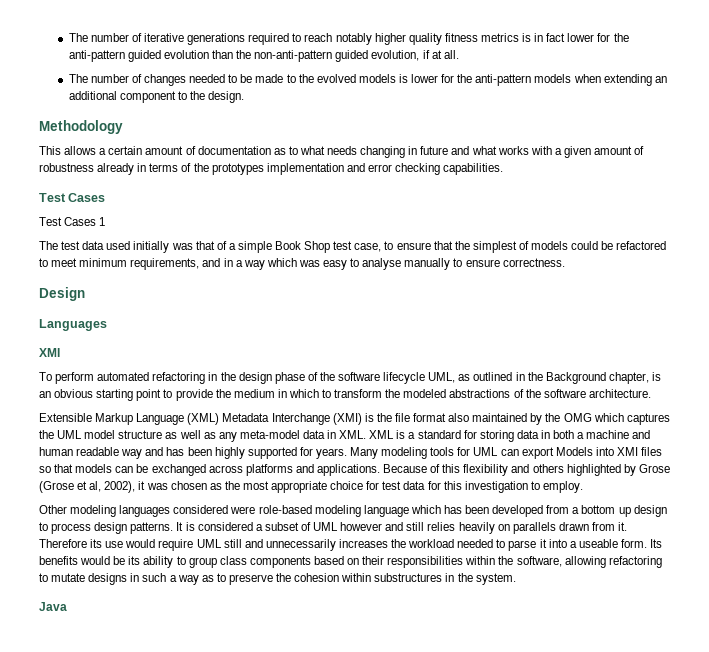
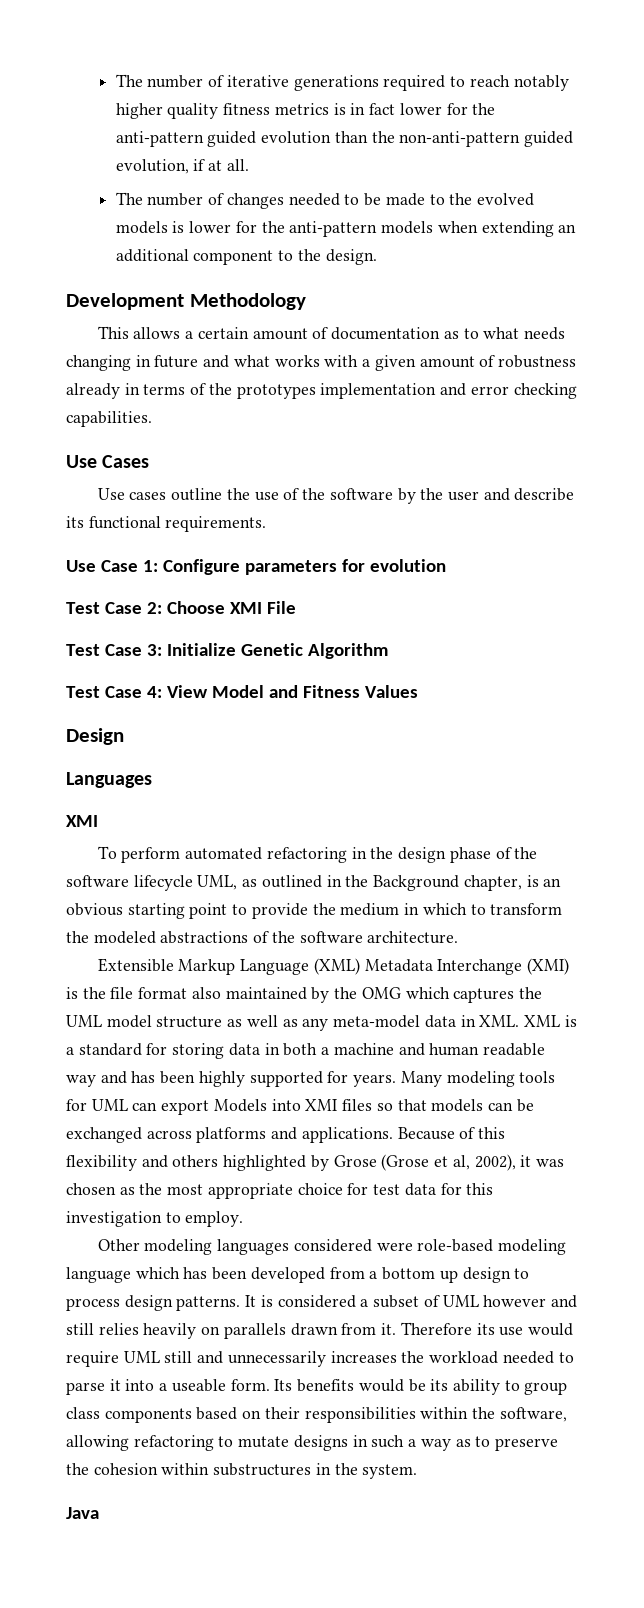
(245, 97) none -> [66,293,184,310] Development
[39,193,66,202] Test -> [66,455,97,468] Use
[39,217,106,226] [39,241,667,253] [39,258,565,270] Test Cases 1 // The test data used initially was that of a simple Book Shop test case, to ensure that the simplest of models could be refactored to meet minimum requirements, and in a way which was easy to analyse manually to ensure correctness. -> [97,488,575,504] [66,516,267,532] [66,559,446,575] [66,601,296,614] [66,643,388,659] [66,685,418,698] Use cases outline the use of the software by the user and describe its functional requirements. // Use Case 1: Configure parameters for evolution // Test Case 2: Choose XMI File // Test Case 3: Initialize Genetic Algorithm // Test Case 4: View Model and Fitness Values

